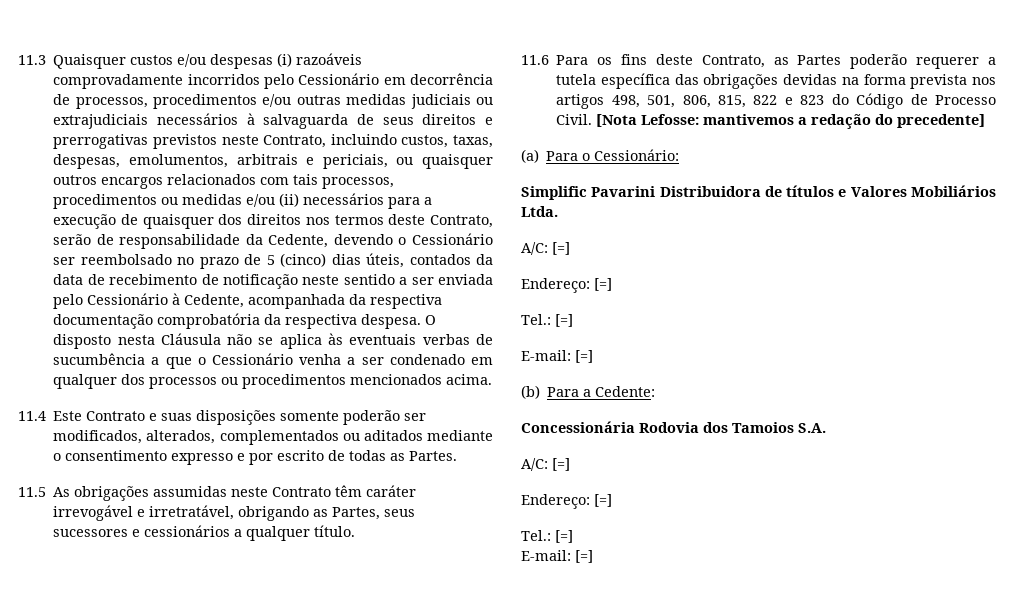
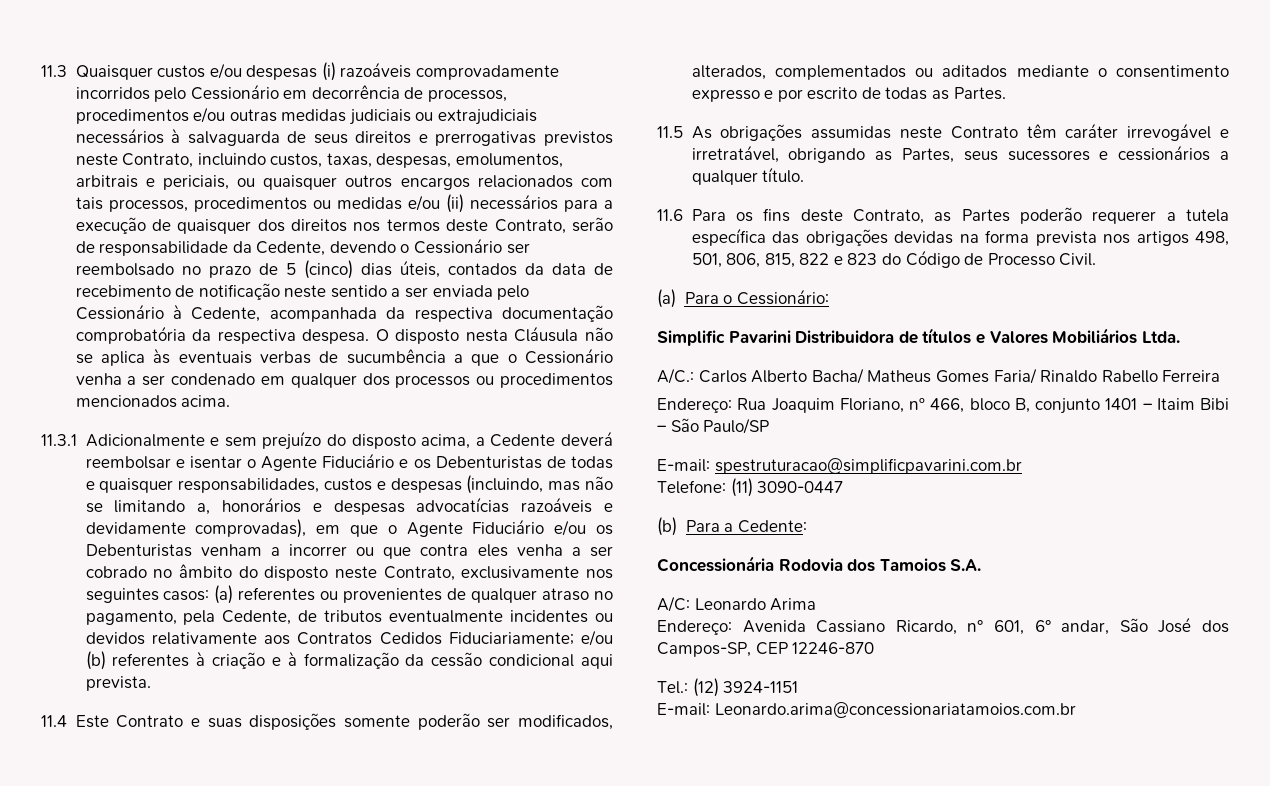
(493, 379) none -> [41,431,613,450] [85,453,613,471] [85,475,613,494] [85,497,613,515] [85,519,613,538] [85,544,613,559] [85,564,613,581] [85,585,614,604] [85,610,614,625] [85,630,613,646] [85,651,614,670] [85,676,151,691] // 11.3.1 Adicionalmente e sem prejuízo do disposto acima, a Cedente deverá reembolsar e isentar o Agente Fiduciário e os Debenturistas de todas e quaisquer responsabilidades, custos e despesas (incluindo, mas não se limitando a, honorários e despesas advocatícias razoáveis e devidamente comprovadas), em que o Agente Fiduciário e/ou os Debenturistas venham a incorrer ou que contra eles venha a ser cobrado no âmbito do disposto neste Contrato, exclusivamente nos seguintes casos: (a) referentes ou provenientes de qualquer atraso no pagamento, pela Cedente, de tributos eventualmente incidentes ou devidos relativamente aos Contratos Cedidos Fiduciariamente; e/ou (b) referentes à criação e à formalização da cessão condicional aqui prevista.
[596,114,986,129] [Nota Lefosse: mantivemos a redação do precedente] -> (1097, 259) none
[521,242,570,255] [521,278,612,293] [521,314,573,327] [521,350,593,363] A/C: [=] // Endereço: [=] // Tel.: [=] // E-mail: [=] -> [657,368,1221,384] [657,398,1229,414] [657,418,770,434] [657,458,1022,474] [657,478,844,497] A/C.: Carlos Alberto Bacha/ Matheus Gomes Faria/ Rinaldo Rabello Ferreira // Endereço: Rua Joaquim Floriano, nº 466, bloco B, conjunto 1401 – Itaim Bibi – São Paulo/SP // E-mail: spestruturacao@simplificpavarini.com.br // Telefone: (11) 3090-0447
[552,458,570,471] [521,494,612,509] [521,530,573,543] [521,550,593,563] [=] // Endereço: [=] // Tel.: [=] // E-mail: [=] -> [694,598,817,611] [657,617,1229,635] [657,642,875,657] [657,678,799,697] [657,702,1076,718] Leonardo Arima // Endereço: Avenida Cassiano Ricardo, n° 601, 6° andar, São José dos Campos-SP, CEP 12246-870 // Tel.: (12) 3924-1151 // E-mail: Leonardo.arima@concessionariatamoios.com.br

